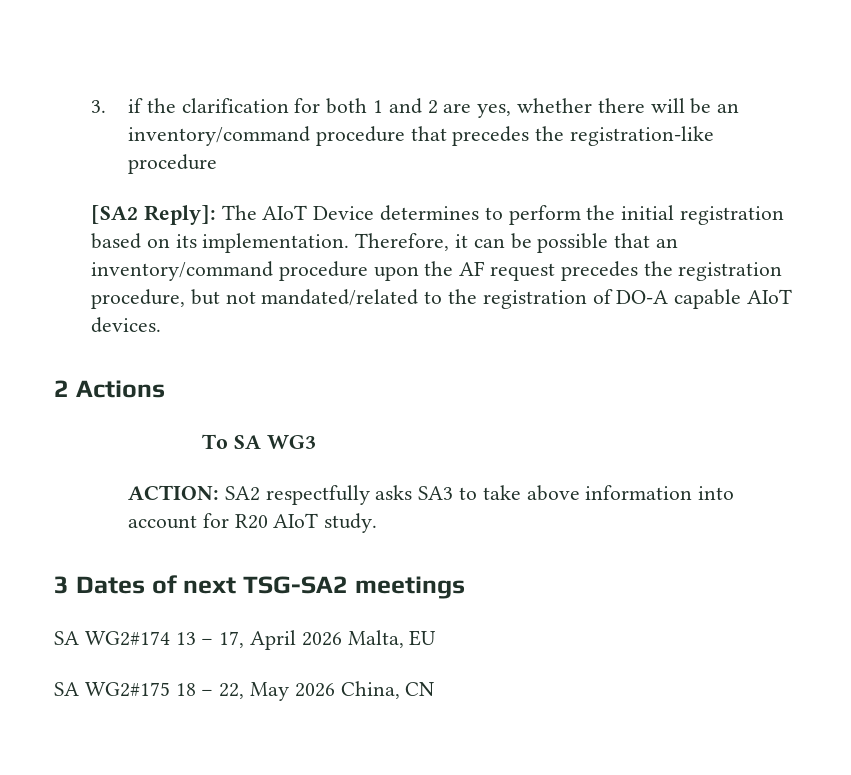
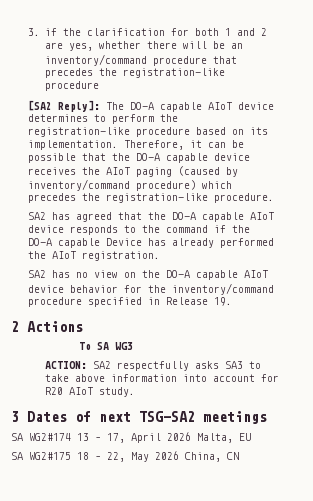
[262,205,375,220] AIoT Device -> [129,102,274,112] DO-A capable AIoT device
[621,205,785,225] initial registration -> [27,127,190,137] registration-like procedure
[656,238,679,248] [90,261,783,281] [90,289,793,309] [90,317,161,333] an inventory/command procedure upon the AF request precedes the registration procedure, but not mandated/related to the registration of DO-A capable AIoT devices. -> [111,153,250,163] [27,166,238,177] [27,179,232,191] [27,193,274,203] [27,212,274,222] [27,225,250,235] [27,238,274,248] [27,251,160,261] [27,270,268,280] [27,283,274,295] [27,297,232,307] the DO-A capable device receives the AIoT paging (caused by inventory/command procedure) which precedes the registration-like procedure. // SA2 has agreed that the DO-A capable AIoT device responds to the command if the DO-A capable Device has already performed the AIoT registration. // SA2 has no view on the DO-A capable AIoT device behavior for the inventory/command procedure specified in Release 19.

